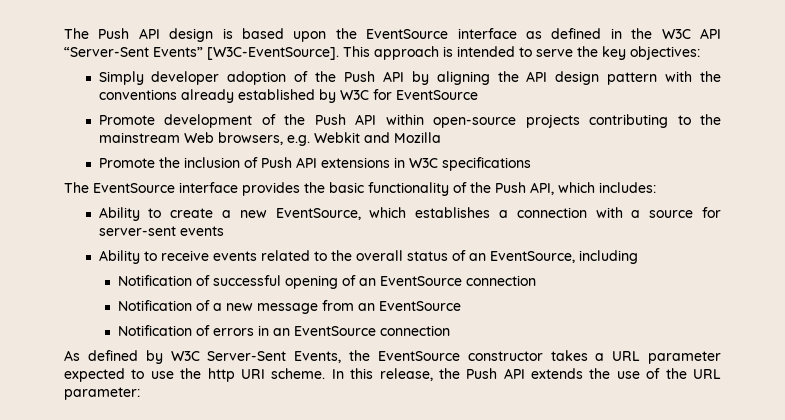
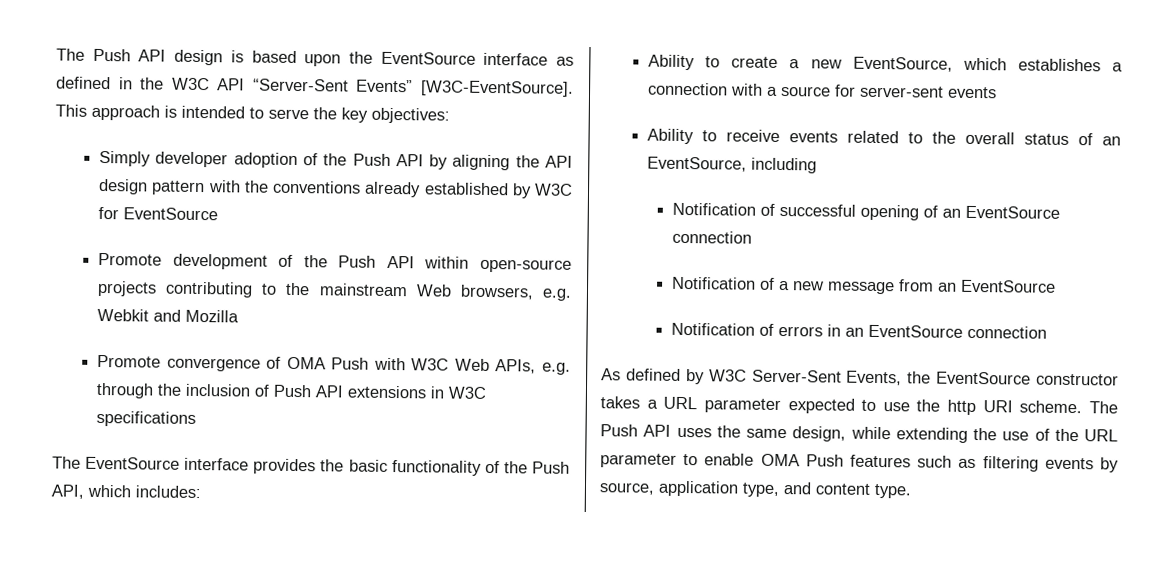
(155, 163) none -> [166,356,571,375] [96,382,155,399] convergence of OMA Push with W3C Web APIs, e.g. through
[331,368,584,381] In this release, the Push API extends -> [1089,401,1118,414] [600,424,968,443] The Push API uses the same design, while extending
[64,387,140,400] parameter: -> [600,453,1119,473] [599,480,912,499] parameter to enable OMA Push features such as filtering events by source, application type, and content type.

